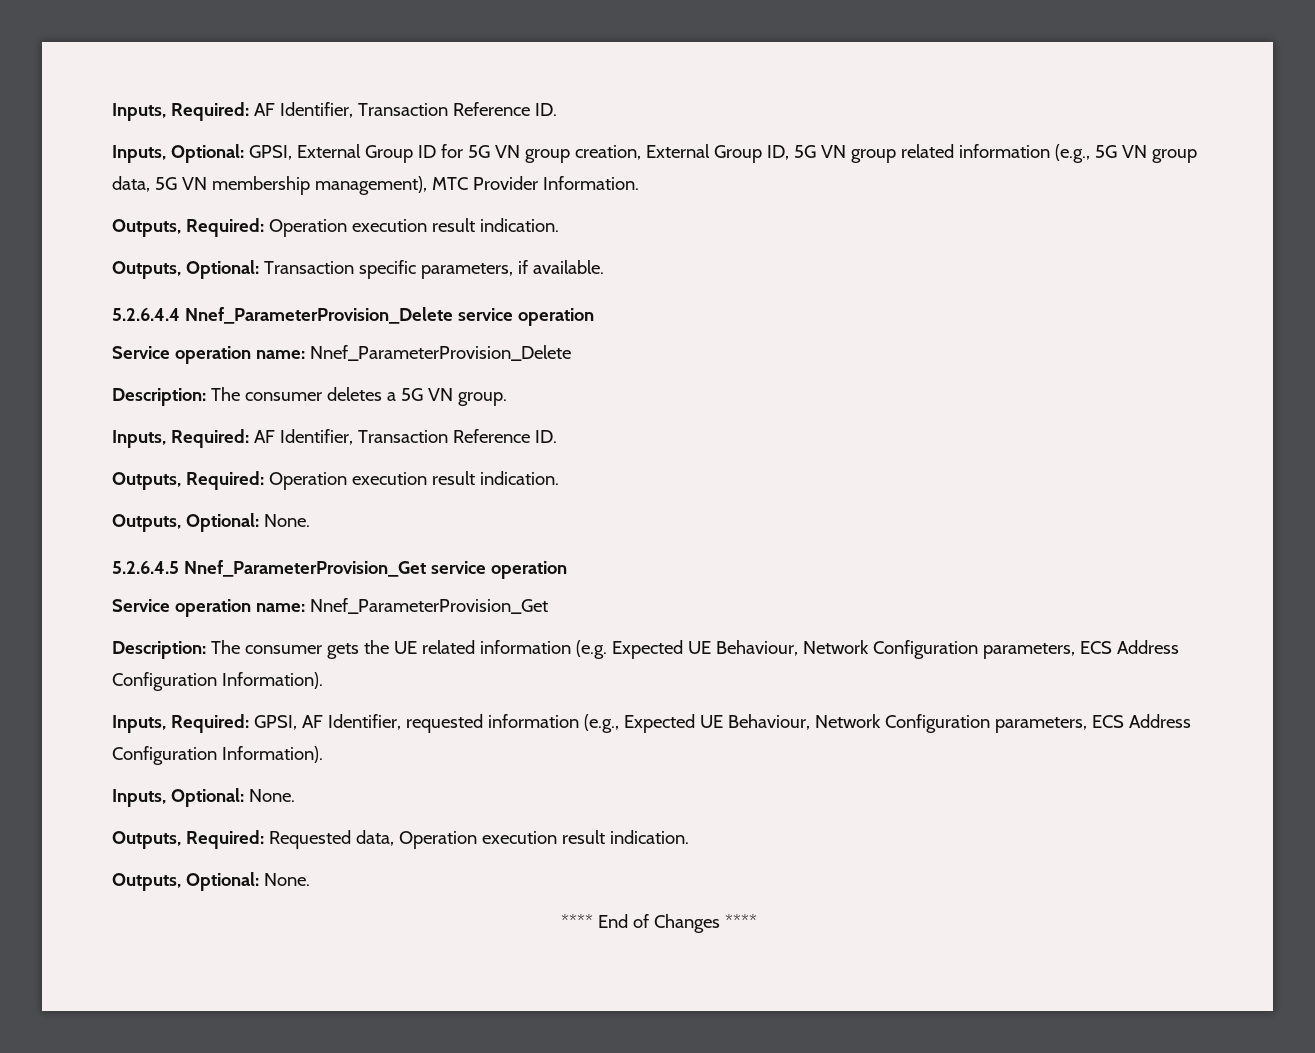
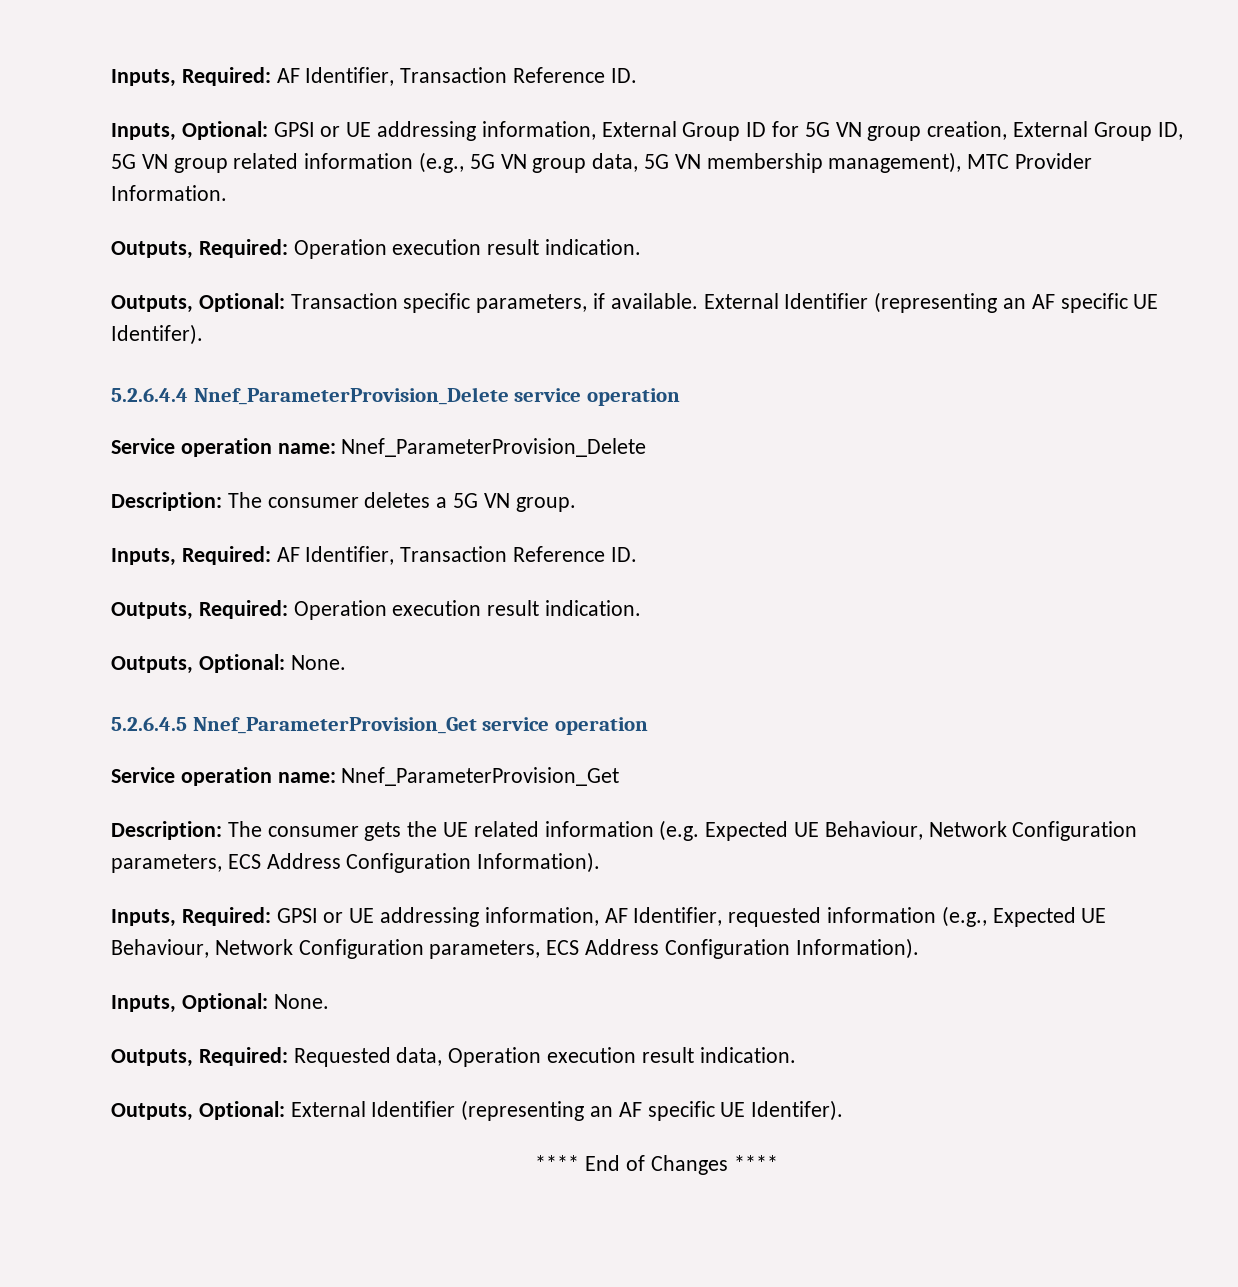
[248,145,292,160] GPSI, -> [273,121,596,141] GPSI or UE addressing information,
(604, 267) none -> [703,292,1159,313] [111,324,203,345] External Identifier (representing an AF specific UE Identifer).
[253,715,297,730] GPSI, -> [276,907,599,927] GPSI or UE addressing information,
[263,873,310,886] None. -> [290,1100,844,1121] External Identifier (representing an AF specific UE Identifer).

